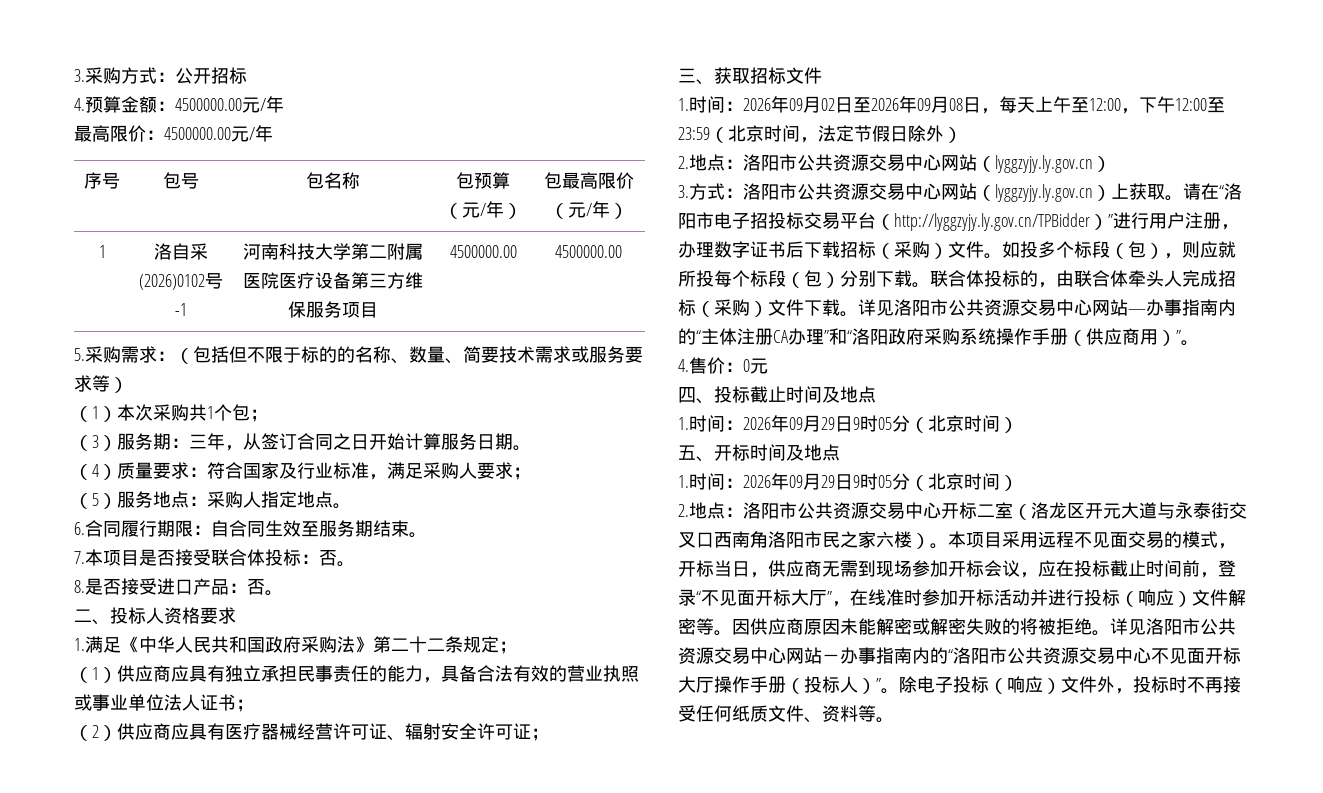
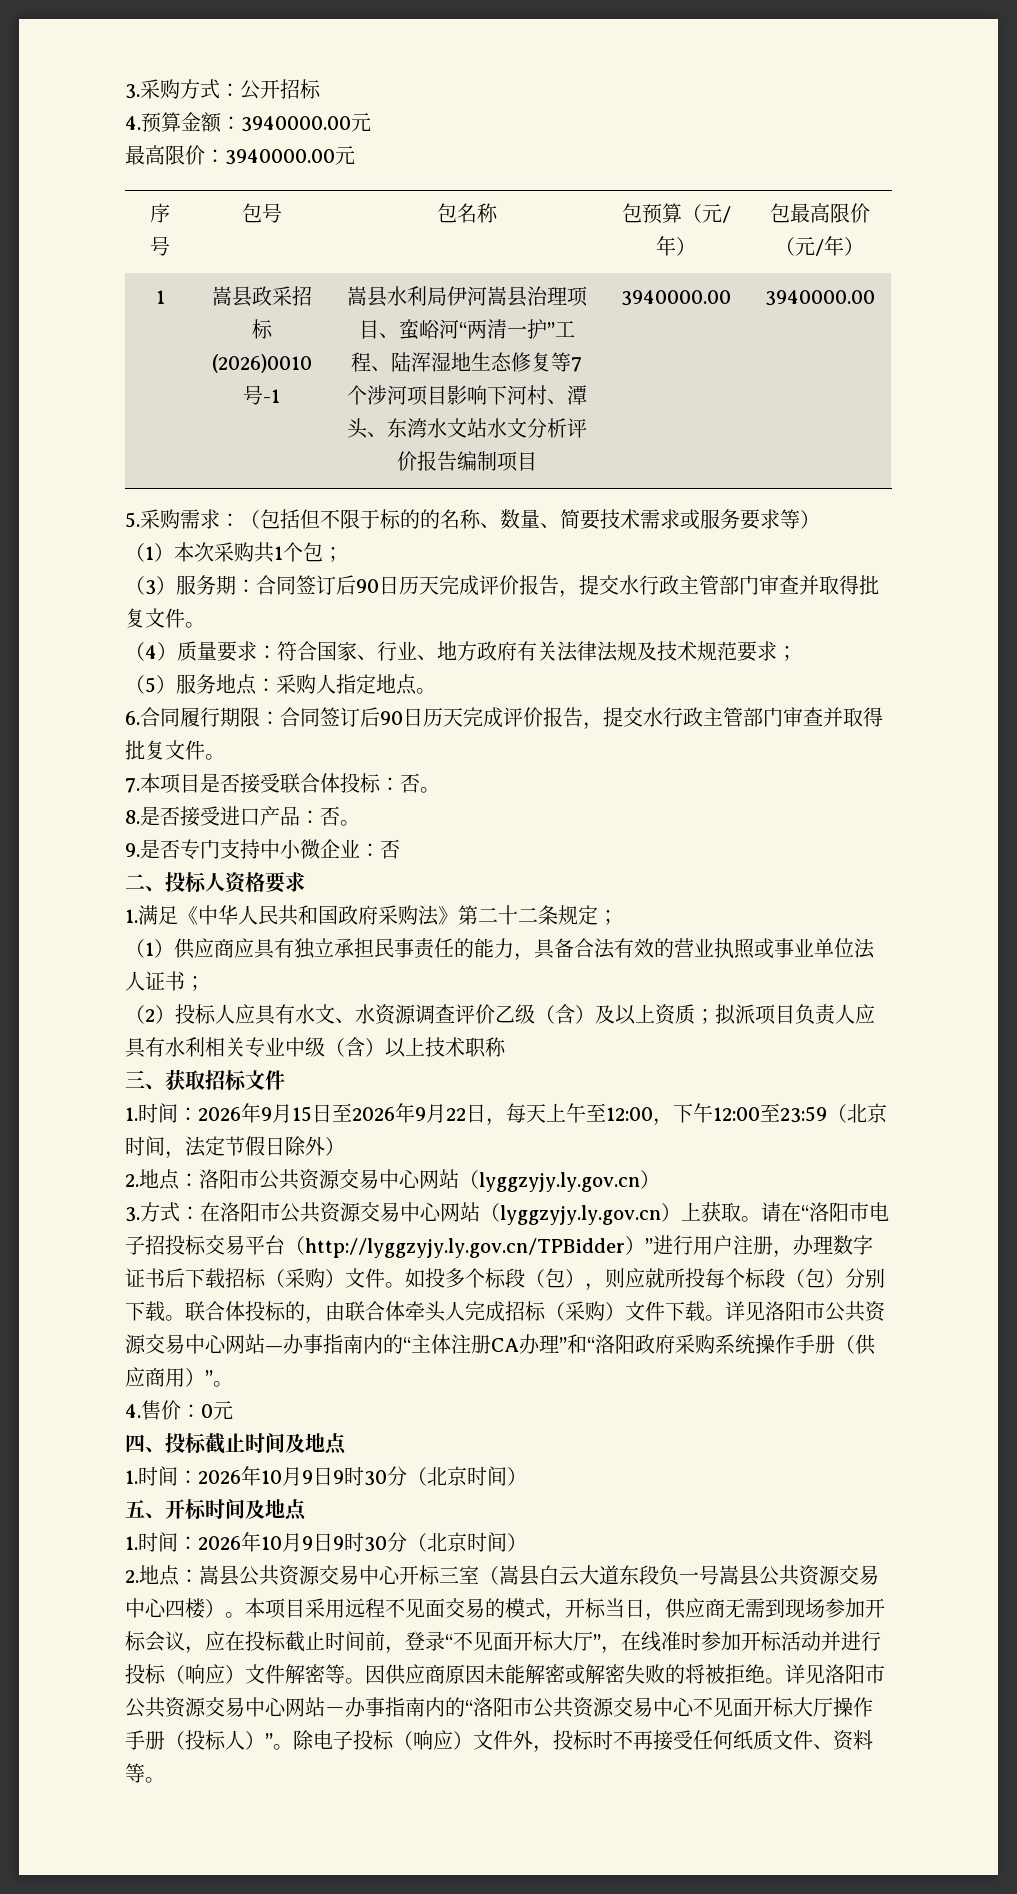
[175,96,284,113] 4500000.00元/年 -> [241,113,371,132] 3940000.00元
[164,125,273,142] 4500000.00元/年 -> [225,146,355,165] 3940000.00元
[154,243,208,260] [139,273,223,290] [175,303,187,316] [243,243,424,260] [243,272,424,289] [288,301,342,318] 洛自采(2026)0102号-1 | 河南科技大学第二附属医院医疗设备第三方维保服务 -> [211,286,312,307] [251,319,273,339] [211,354,312,373] [243,385,280,405] [346,286,588,307] [358,319,575,340] [351,352,582,372] [346,385,587,406] [346,418,587,439] [396,451,497,471] 嵩县政采招标(2026)0010号-1 | 嵩县水利局伊河嵩县治理项目、蛮峪河“两清一护”工程、陆浑湿地生态修复等7个涉河项目影响下河村、潭头、东湾水文站水文分析评价报告编制
[449,245,517,258] [555,245,622,258] 4500000.00 | 4500000.00 -> [621,290,731,306] [764,290,875,306] 3940000.00 | 3940000.00
[189,433,513,451] 三年，从签订合同之日开始计算服务日期 -> [256,575,879,598] [125,608,185,628] 合同签订后90日历天完成评价报告，提交水行政主管部门审查并取得批复文件
[279,462,477,480] 及行业标准，满足采购人 -> [357,641,737,662] 、行业、地方政府有关法律法规及技术规范
[211,520,409,537] 自合同生效至服务期结束 -> [280,707,883,730] [125,740,205,760] 合同签订后90日历天完成评价报告，提交水行政主管部门审查并取得批复文件
(283, 593) none -> [125,839,400,860] // 9.是否专门支持中小微企业：否
[117,723,549,741] 供应商应具有医疗器械经营许可证、辐射安全许可证； -> [175,1004,875,1025] [125,1037,506,1058] 投标人应具有水文、水资源调查评价乙级（含）及以上资质；拟派项目负责人应具有水利相关专业中级（含）以上技术职称
[789,96,963,113] 09月02日至2026年09月08 -> [261,1103,466,1123] 9月15日至2026年9月22
(743, 193) none -> [200,1202,220,1222] 在
[789,415,892,432] 09月29日9时05 -> [261,1466,387,1486] 10月9日9时30
[789,473,892,490] 09月29日9时05 -> [261,1532,387,1552] 10月9日9时30
[743,502,797,519] 洛阳市 -> [199,1565,239,1586] 嵩县
[977,502,1247,520] [678,531,894,548] 二室（洛龙区开元大道与永泰街交叉口西南角洛阳市民之家六 -> [439,1565,879,1586] [125,1598,185,1618] 三室（嵩县白云大道东段负一号嵩县公共资源交易中心四

